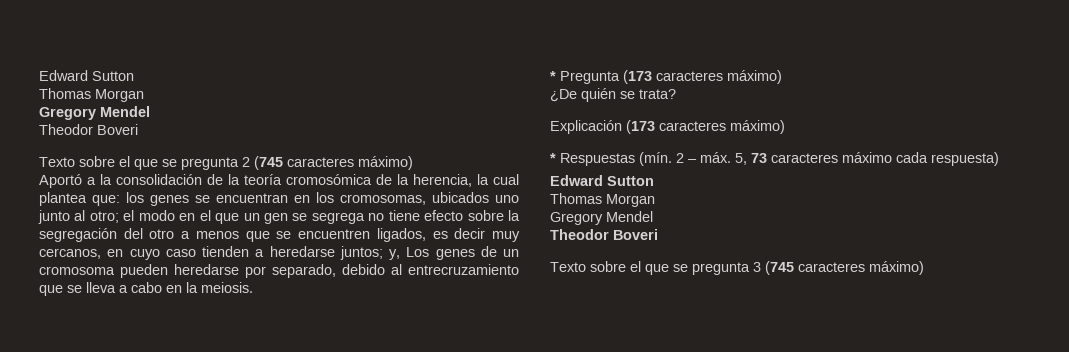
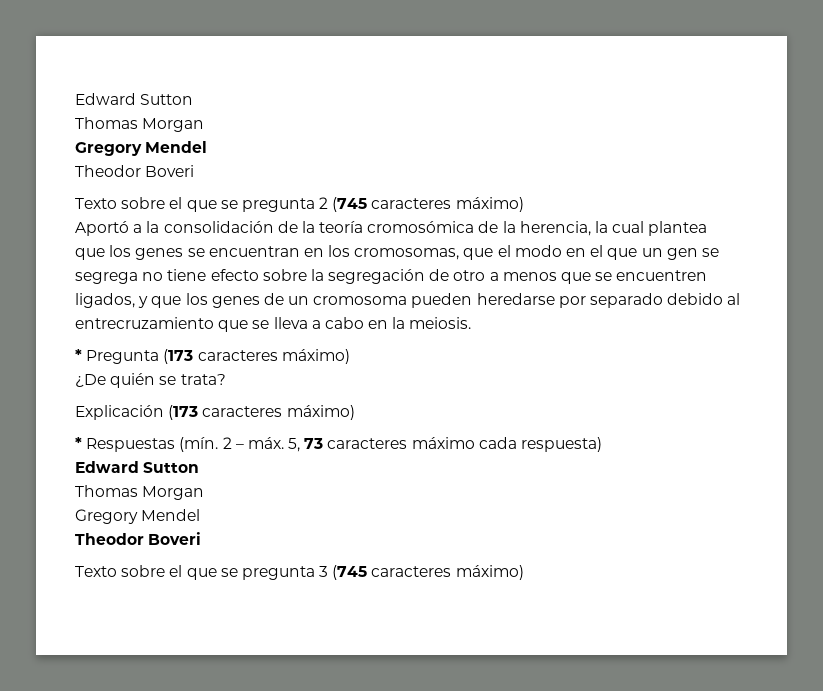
[92,195,120,206] que: -> [75,248,105,260] que
[432,192,519,203] [38,210,119,224] ubicados uno junto al otro; -> [463,248,494,260] que
[123,228,143,239] del -> [429,269,450,281] de
[432,228,520,242] [39,246,430,260] es decir muy cercanos, en cuyo caso tienden a heredarse juntos; y, Los -> [138,293,208,308] y que los
[272,264,336,278] separado, -> [590,293,664,308] separado

